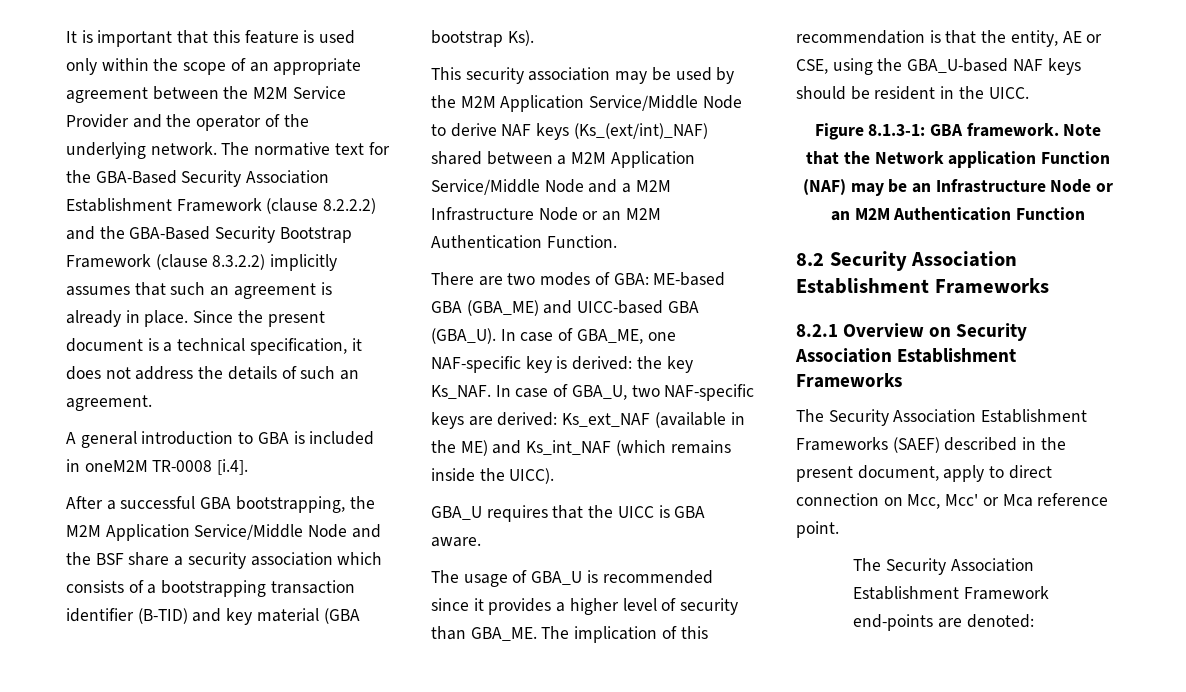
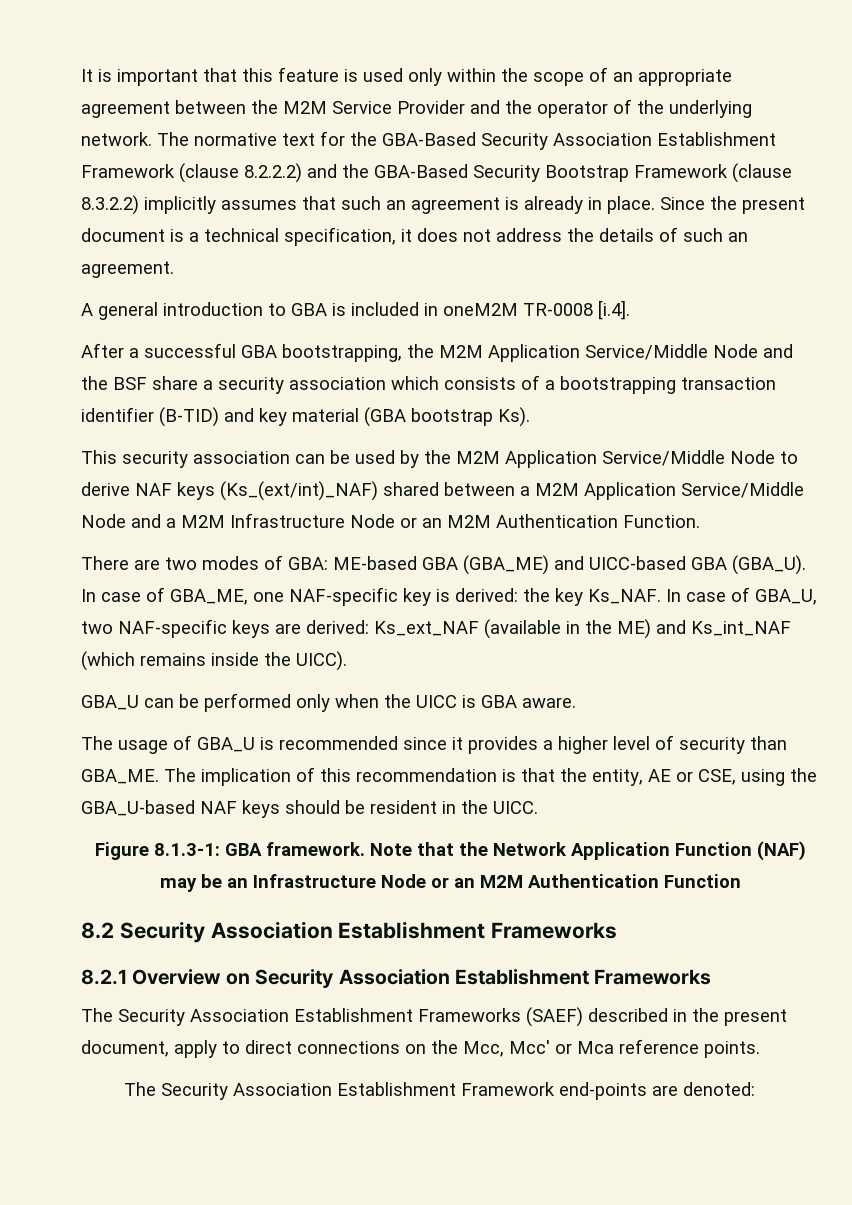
[615,71,648,84] may -> [295,454,325,464] can
[486,505,584,522] requires that -> [144,693,379,712] can be performed only when
[948,151,1037,168] application -> [570,842,670,860] Application
[796,493,903,506] connection on -> [297,1040,458,1054] connections on the
[796,521,839,538] point. -> [704,1041,760,1058] points.

